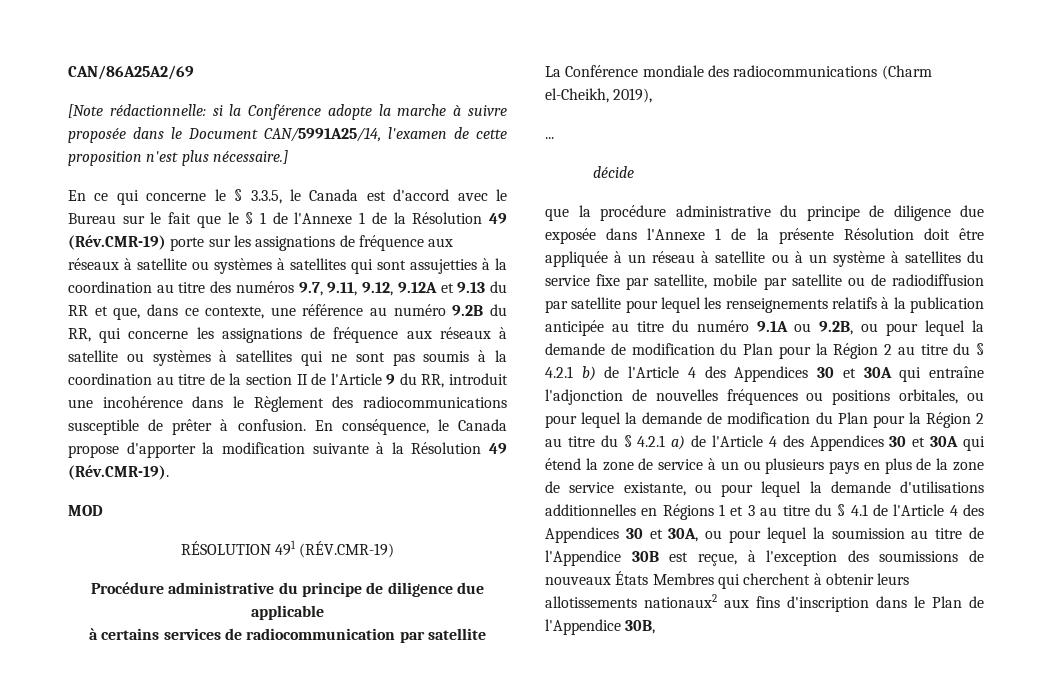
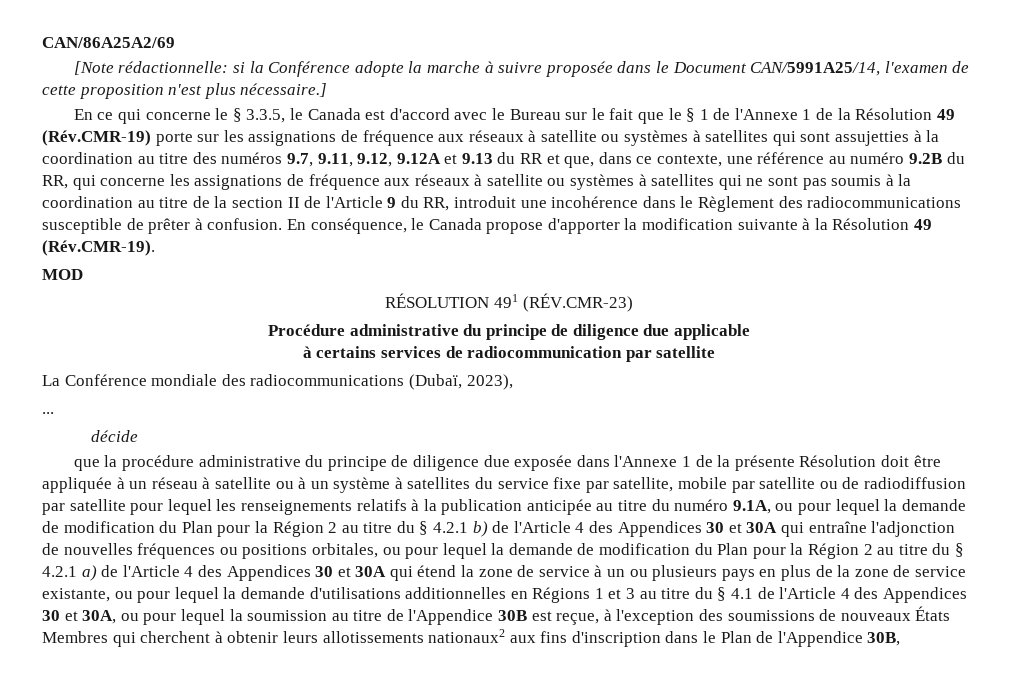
[299,541,395,558] (RÉV.CMR-19) -> [522,293,633,312] (RÉV.CMR-23)
[881,65,932,80] [545,88,653,103] (Charm el-Cheikh, 2019), -> [408,374,513,390] (Dubaï, 2023),
[756,321,854,335] 9.1A ou 9.2B, -> [732,500,771,514] 9.1A,

